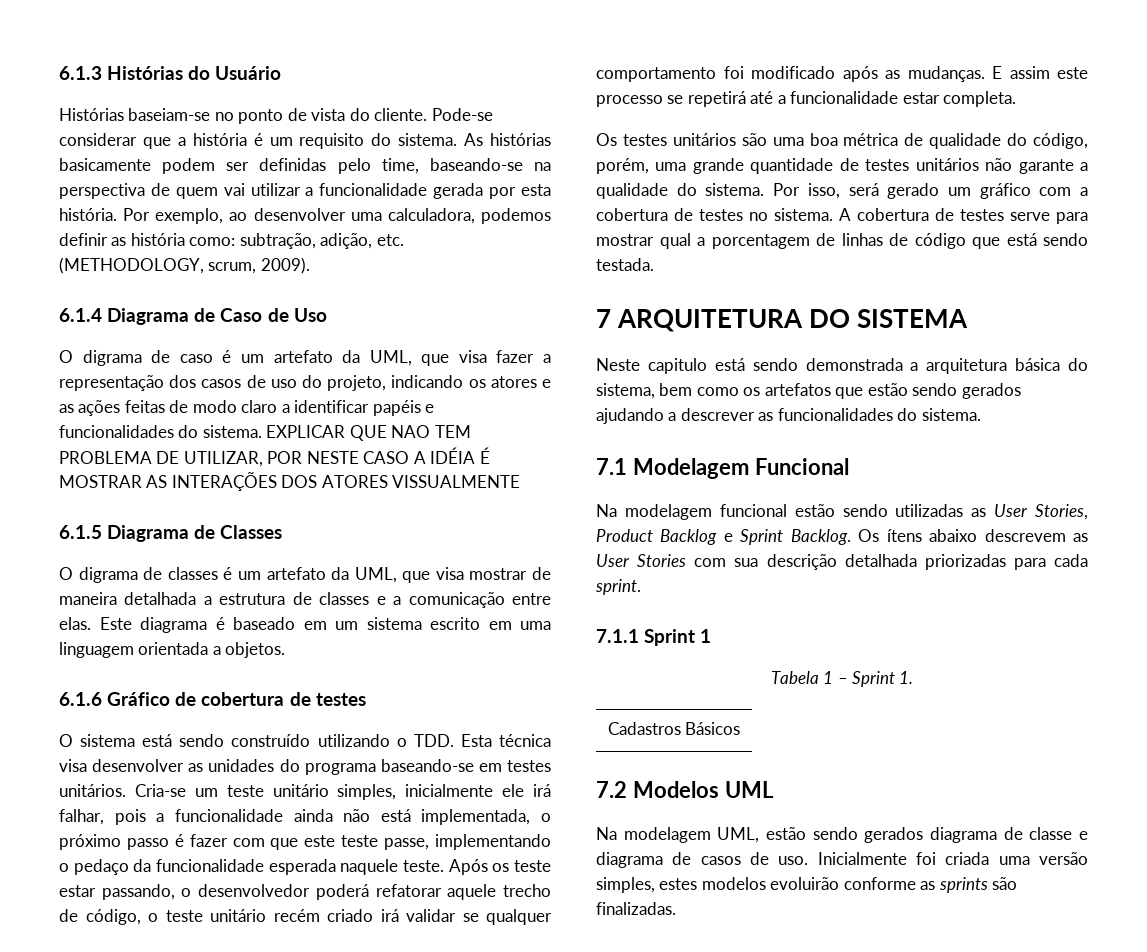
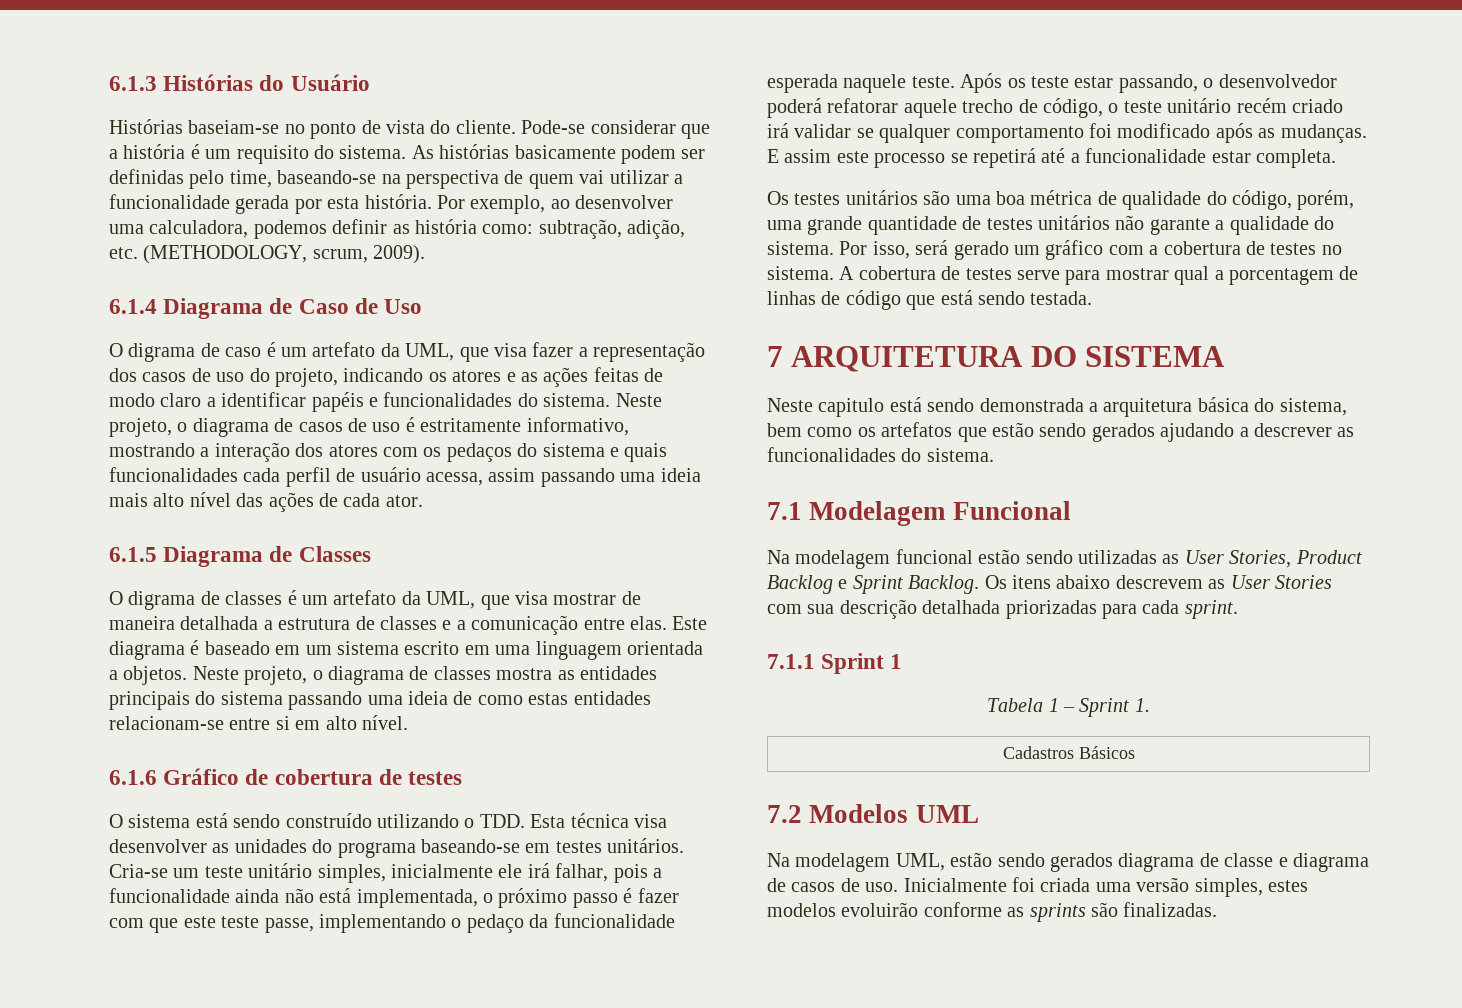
[266,425,471,441] [59,447,490,467] [59,472,521,491] EXPLICAR QUE NAO TEM PROBLEMA DE UTILIZAR, POR NESTE CASO A IDÉIA É MOSTRAR AS INTERAÇÕES DOS ATORES VISSUALMENTE -> [615,393,662,407] [109,417,629,437] [109,442,668,462] [109,467,701,487] [109,492,423,512] Neste projeto, o diagrama de casos de uso é estritamente informativo, mostrando a interação dos atores com os pedaços do sistema e quais funcionalidades cada perfil de usuário acessa, assim passando uma ideia mais alto nível das ações de cada ator.
(286, 650) none -> [192,666,657,685] [109,691,651,710] [109,715,408,730] Neste projeto, o diagrama de classes mostra as entidades principais do sistema passando uma ideia de como estas entidades relacionam-se entre si em alto nível.
[886,529,922,542] ítens -> [1012,575,1051,589] itens

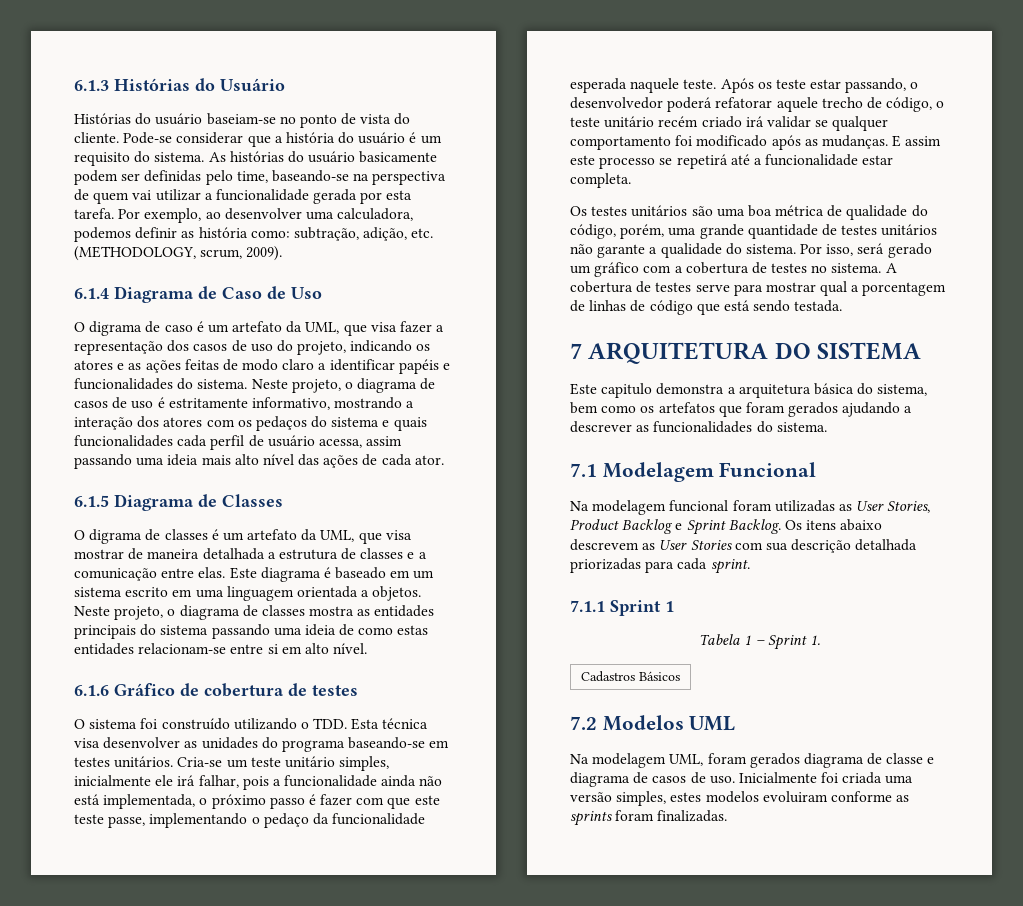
(183, 126) none -> [135,113,203,125] do usuário
(186, 151) none -> [338,132,406,144] do usuário
(510, 151) none -> [287,151,356,163] do usuário
[364,194,432,209] história. -> [74,208,114,219] tarefa.
[195,813,281,828] está sendo -> [140,718,158,729] foi
[767,397,1084,417] Neste capitulo está sendo demonstrada -> [570,383,725,398] Este capitulo demonstra
[992,422,1087,437] estão sendo -> [745,402,785,413] foram
[978,549,1073,564] estão sendo -> [732,500,772,511] foram
[950,852,1045,867] estão sendo -> [707,753,747,764] foram
[841,902,919,917] evoluirão -> [762,791,828,803] evoluiram
[1091,902,1118,917] são -> [615,810,655,821] foram

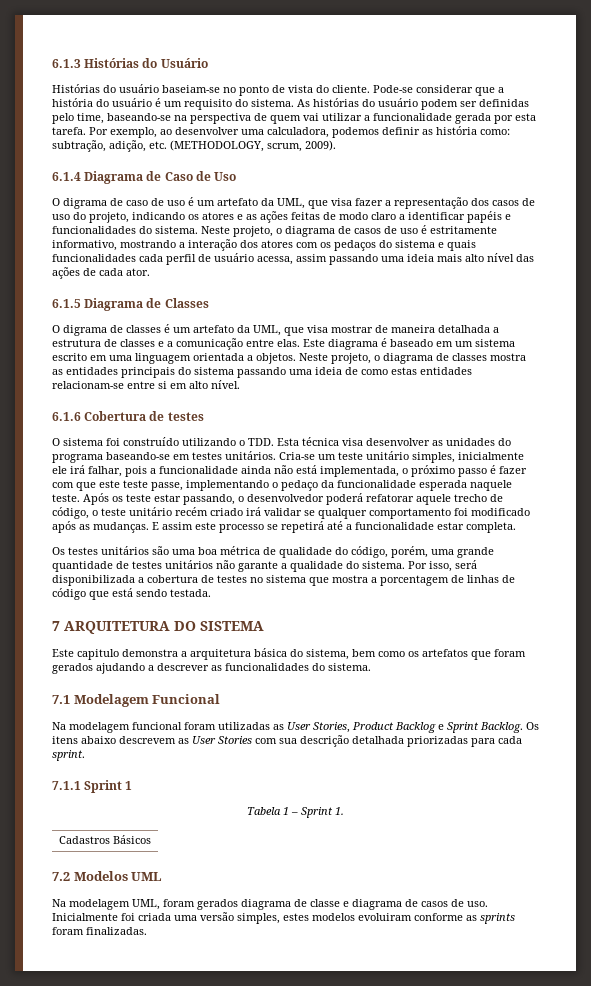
[359,151,438,163] basicamente -> (418, 102) none
(193, 328) none -> [151,198,185,206] de uso
[114,683,284,697] Gráfico de cobertura -> [84,411,147,421] Cobertura
[887,243,932,258] [570,262,672,277] gerado um gráfico com -> [52,575,135,586] disponibilizada
[831,263,897,273] [570,281,848,296] sistema. A cobertura de testes serve para mostrar qual -> [266,575,368,586] sistema que mostra

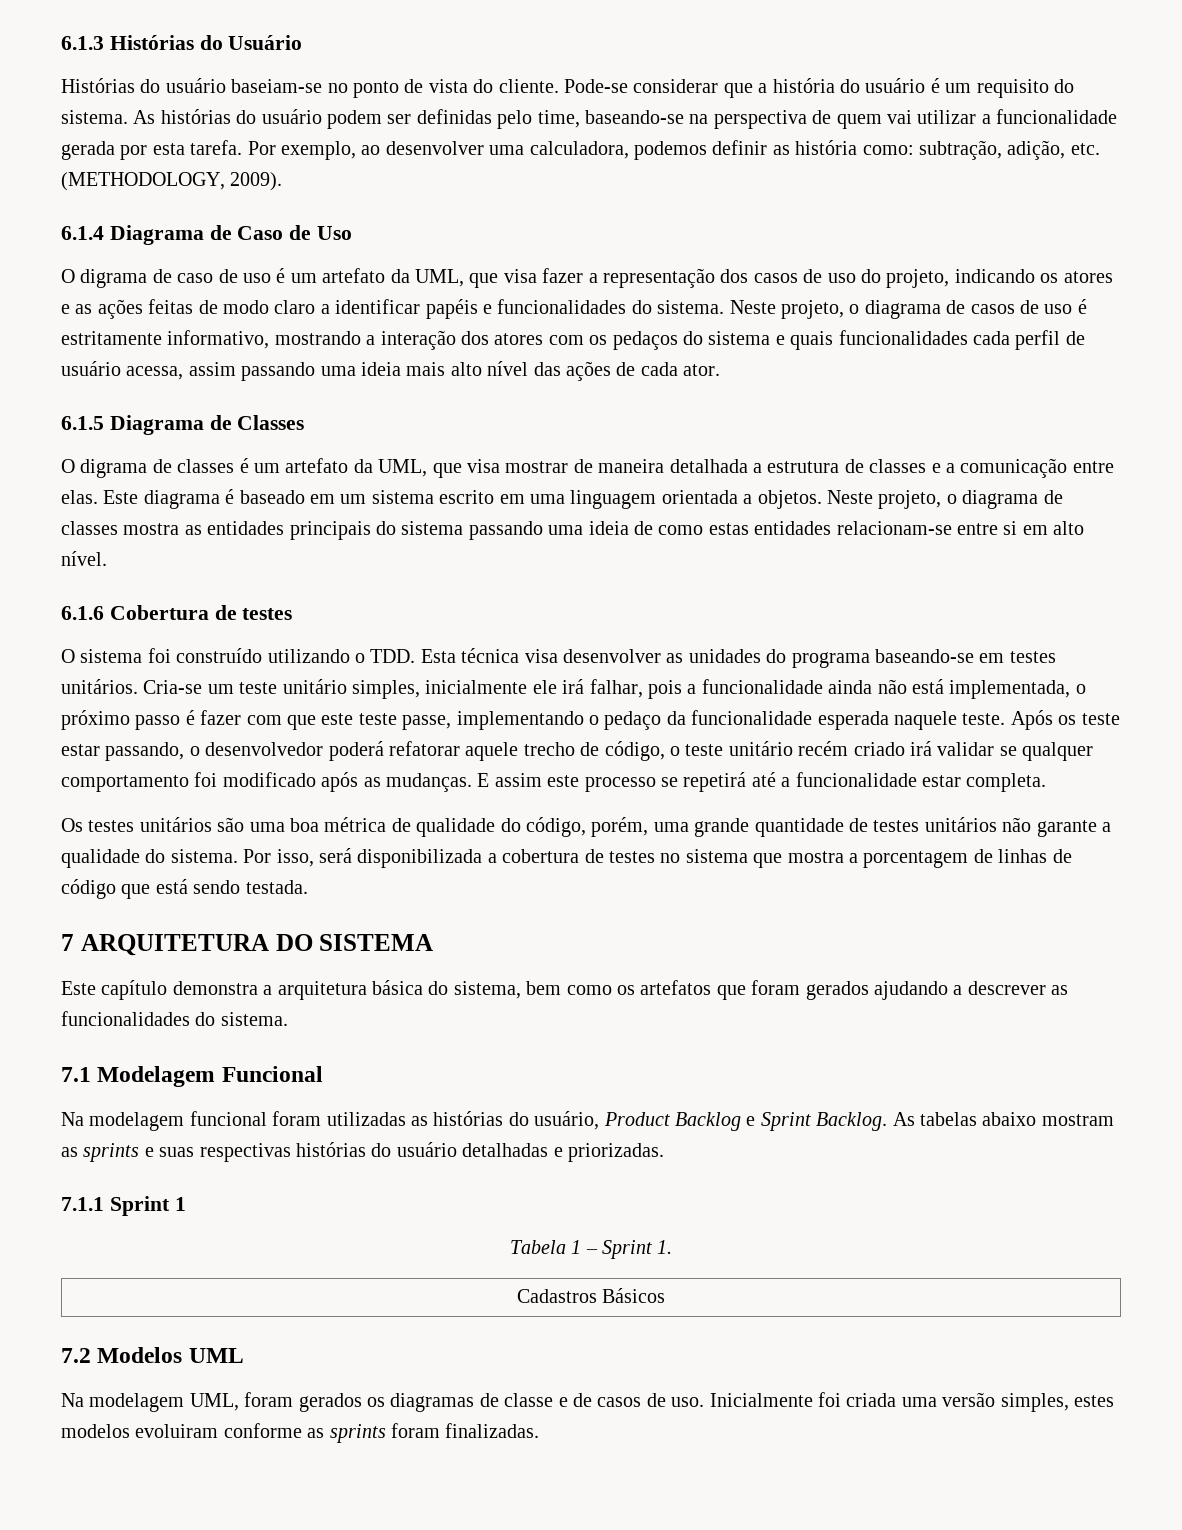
[267,143,302,152] scrum, -> (225, 181) none
[77,649,119,660] capitulo -> [101,980,168,1000] capítulo
[287,722,350,733] User Stories, -> [433,1111,600,1130] histórias do usuário,
[526,722,539,730] [52,735,522,747] [52,750,85,761] Os itens abaixo descrevem as User Stories com sua descrição detalhada priorizadas para cada sprint. -> [892,1112,1114,1126] [61,1142,664,1162] As tabelas abaixo mostram as sprints e suas respectivas histórias do usuário detalhadas e priorizadas.
[241,899,291,910] diagrama -> [367,1393,475,1412] os diagramas
[352,899,402,910] diagrama -> (568, 1402) none

